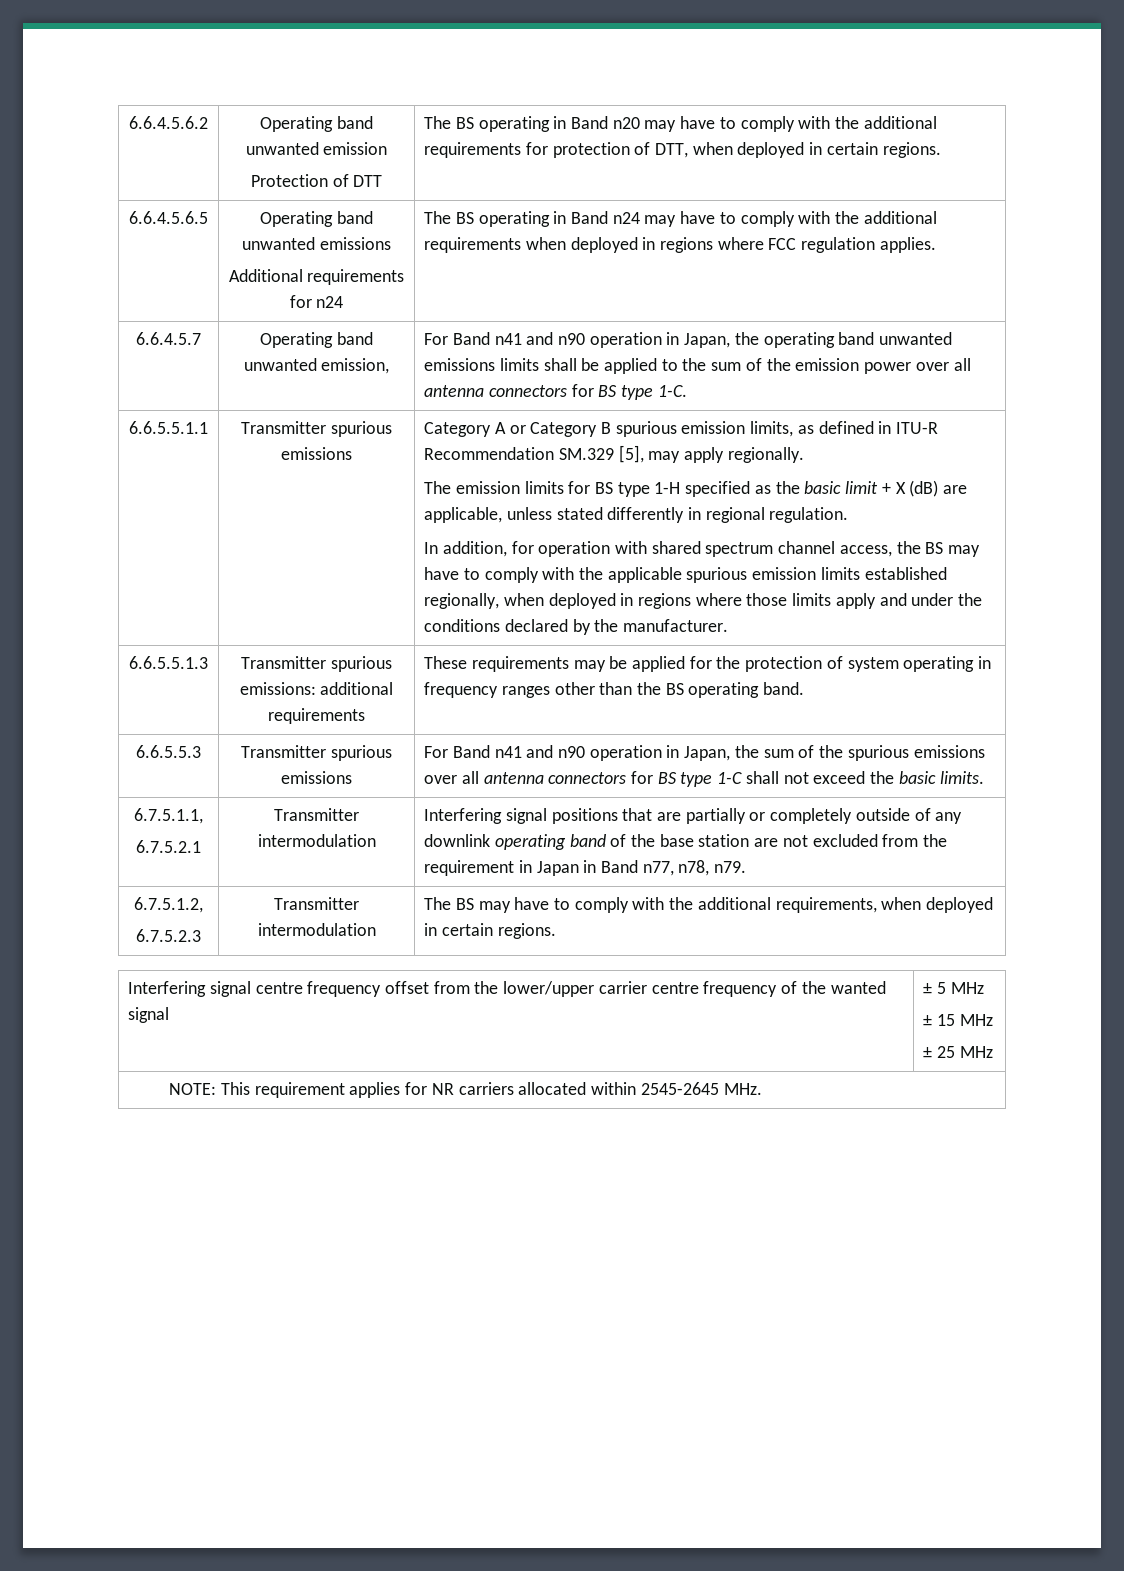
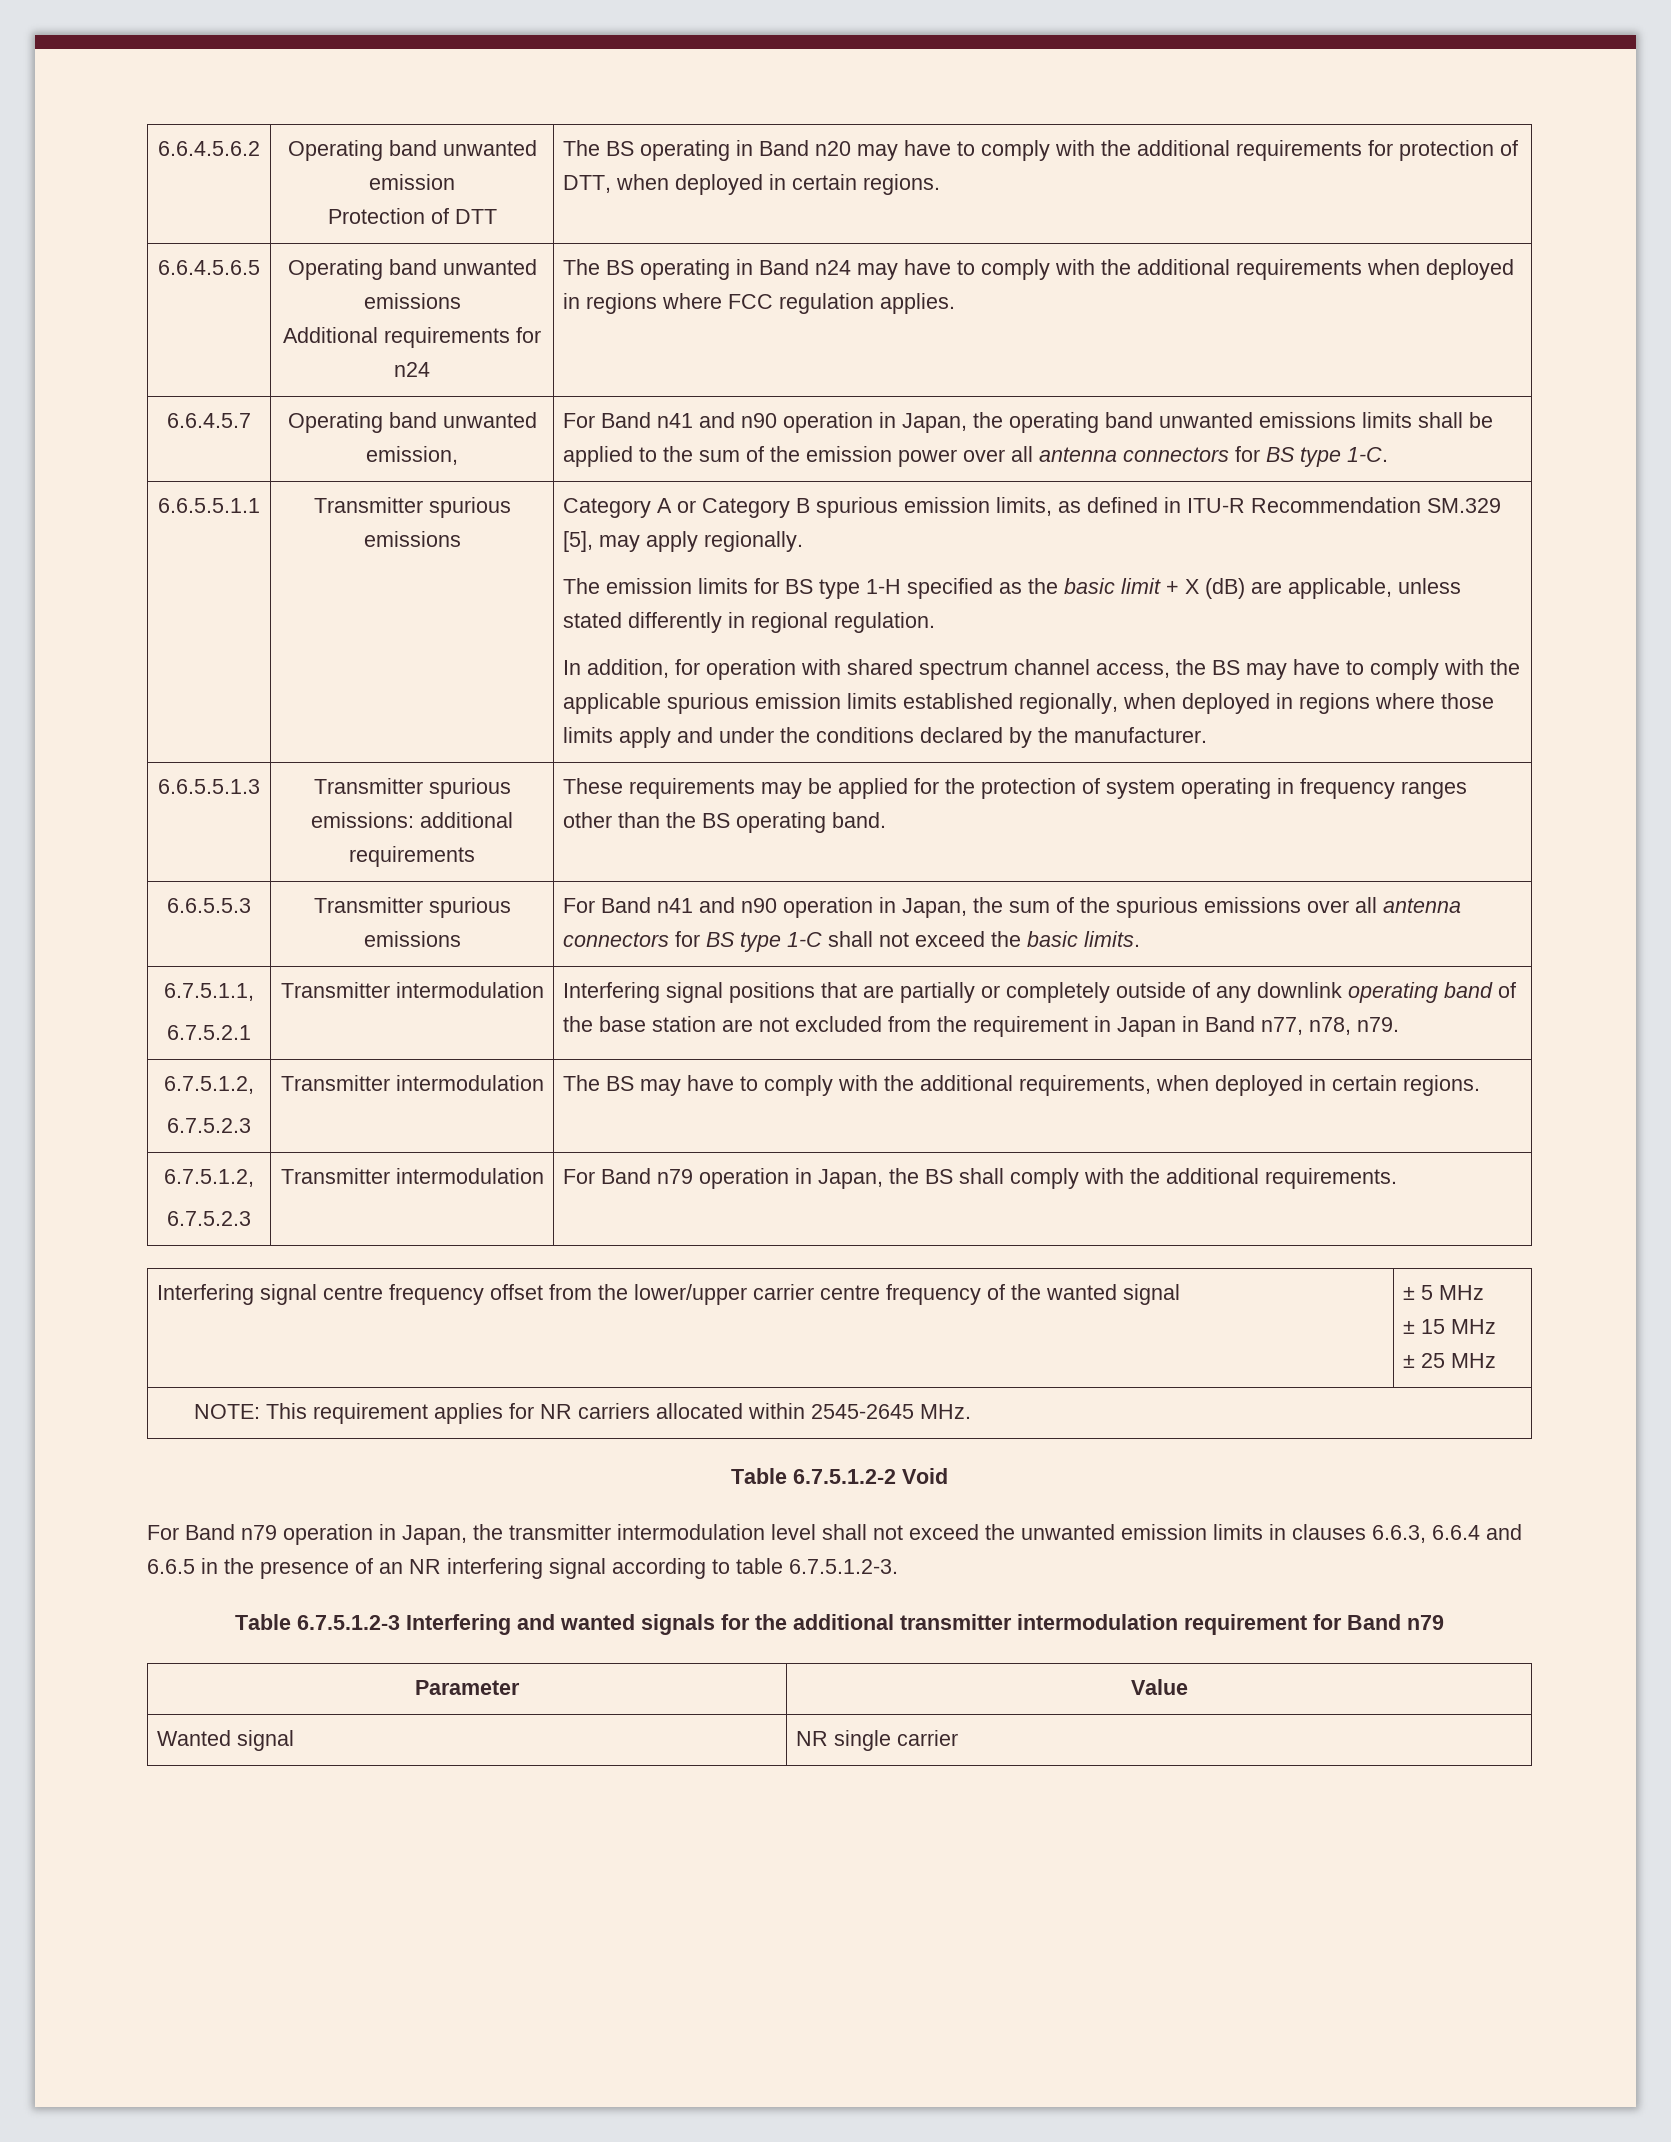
(556, 931) none -> [164,1169,254,1187] [167,1211,251,1226] [280,1168,544,1184] [563,1168,1398,1189] // 6.7.5.1.2, // 6.7.5.2.3 | Transmitter intermodulation | For Band n79 operation in Japan, the BS shall comply with the additional requirements.
(762, 1089) none -> [731,1468,948,1484] [147,1524,1522,1545] [147,1558,898,1579] [235,1614,1444,1635] [415,1680,520,1695] [1130,1679,1188,1695] [157,1730,295,1751] [796,1730,959,1751] // Table 6.7.5.1.2-2 Void // For Band n79 operation in Japan, the transmitter intermodulation level shall not exceed the unwanted emission limits in clauses 6.6.3, 6.6.4 and 6.6.5 in the presence of an NR interfering signal according to table 6.7.5.1.2-3. // Table 6.7.5.1.2-3 Interfering and wanted signals for the additional transmitter intermodulation requirement for Band n79 // Parameter | Value // Wanted signal | NR single carrier

